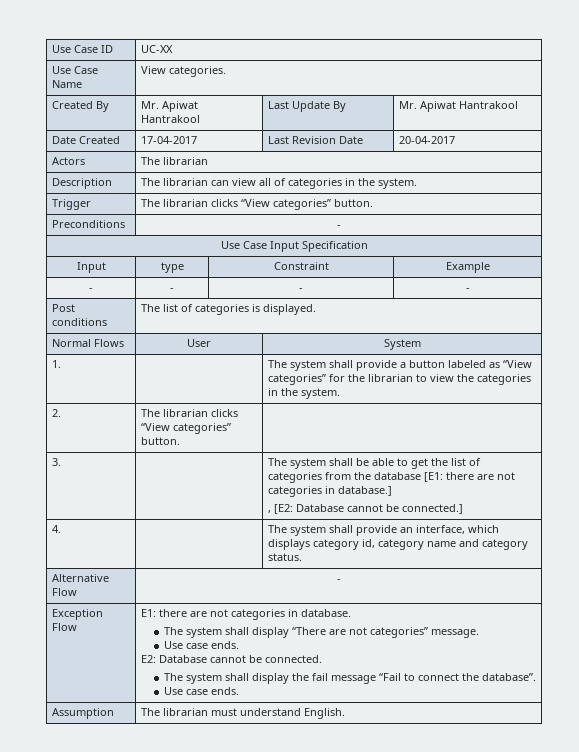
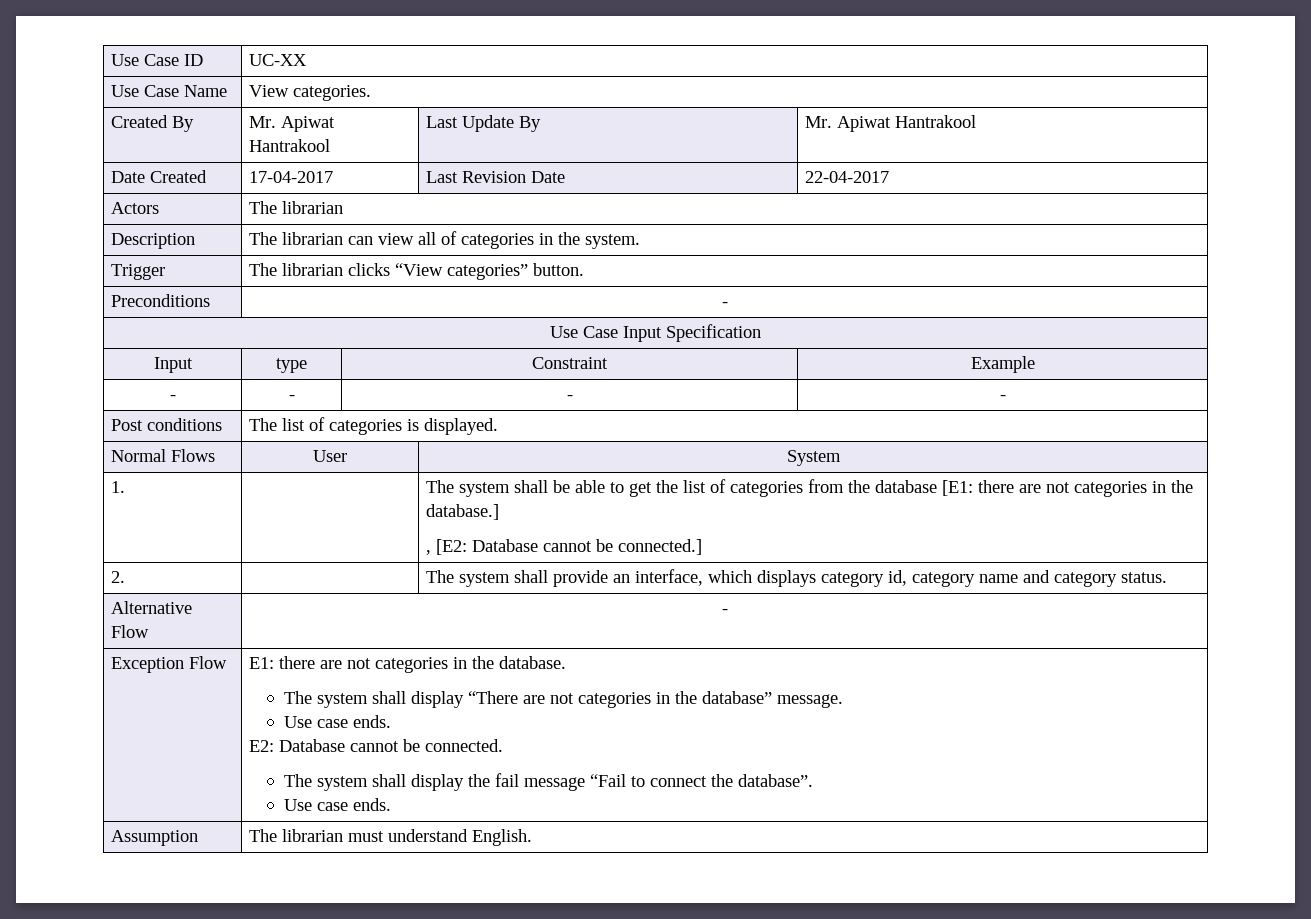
[399,136,456,144] 20-04-2017 -> [805,171,890,183] 22-04-2017
[268,360,533,371] [268,374,532,385] [268,388,341,399] [52,409,62,417] [141,409,239,417] [141,423,232,434] [141,437,181,445] [52,458,62,466] | The system shall provide a button labeled as “View categories” for the librarian to view the categories in the system. // 2. | The librarian clicks “View categories” button. | // 3. | -> (126, 487) none
(336, 490) none -> [1171,480,1194,493] the
[52,525,62,533] 4. -> [111,571,126,583] 2.
(299, 613) none -> [472,656,495,669] the
[369,627,428,638] categories” -> [577,691,772,708] categories in the database”

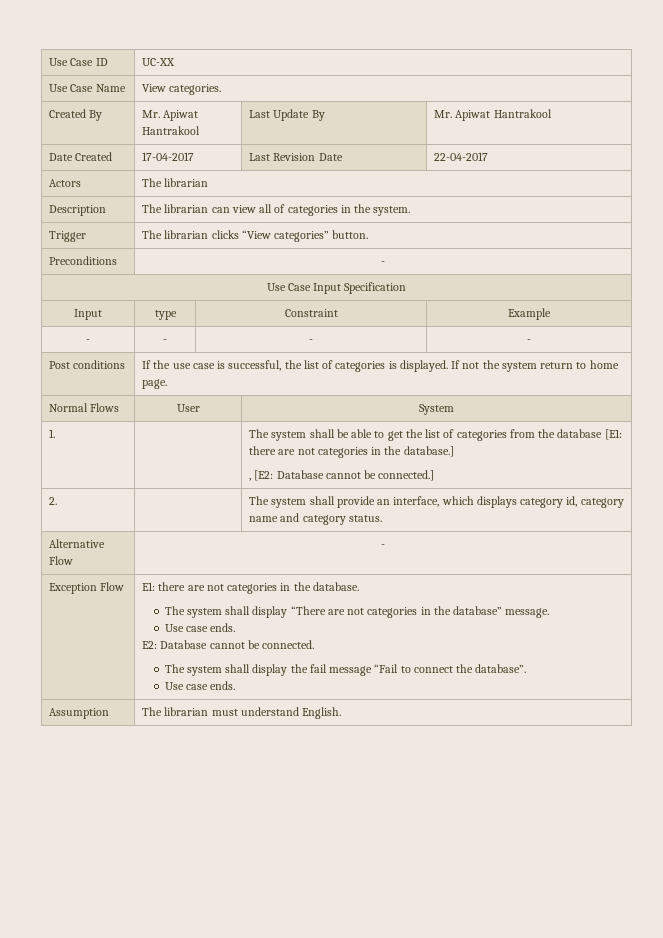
[249,418,278,431] The -> [142,360,302,371] If the use case is successful, the
(499, 426) none -> [451,360,619,372] [142,379,168,389] If not the system return to home page.

